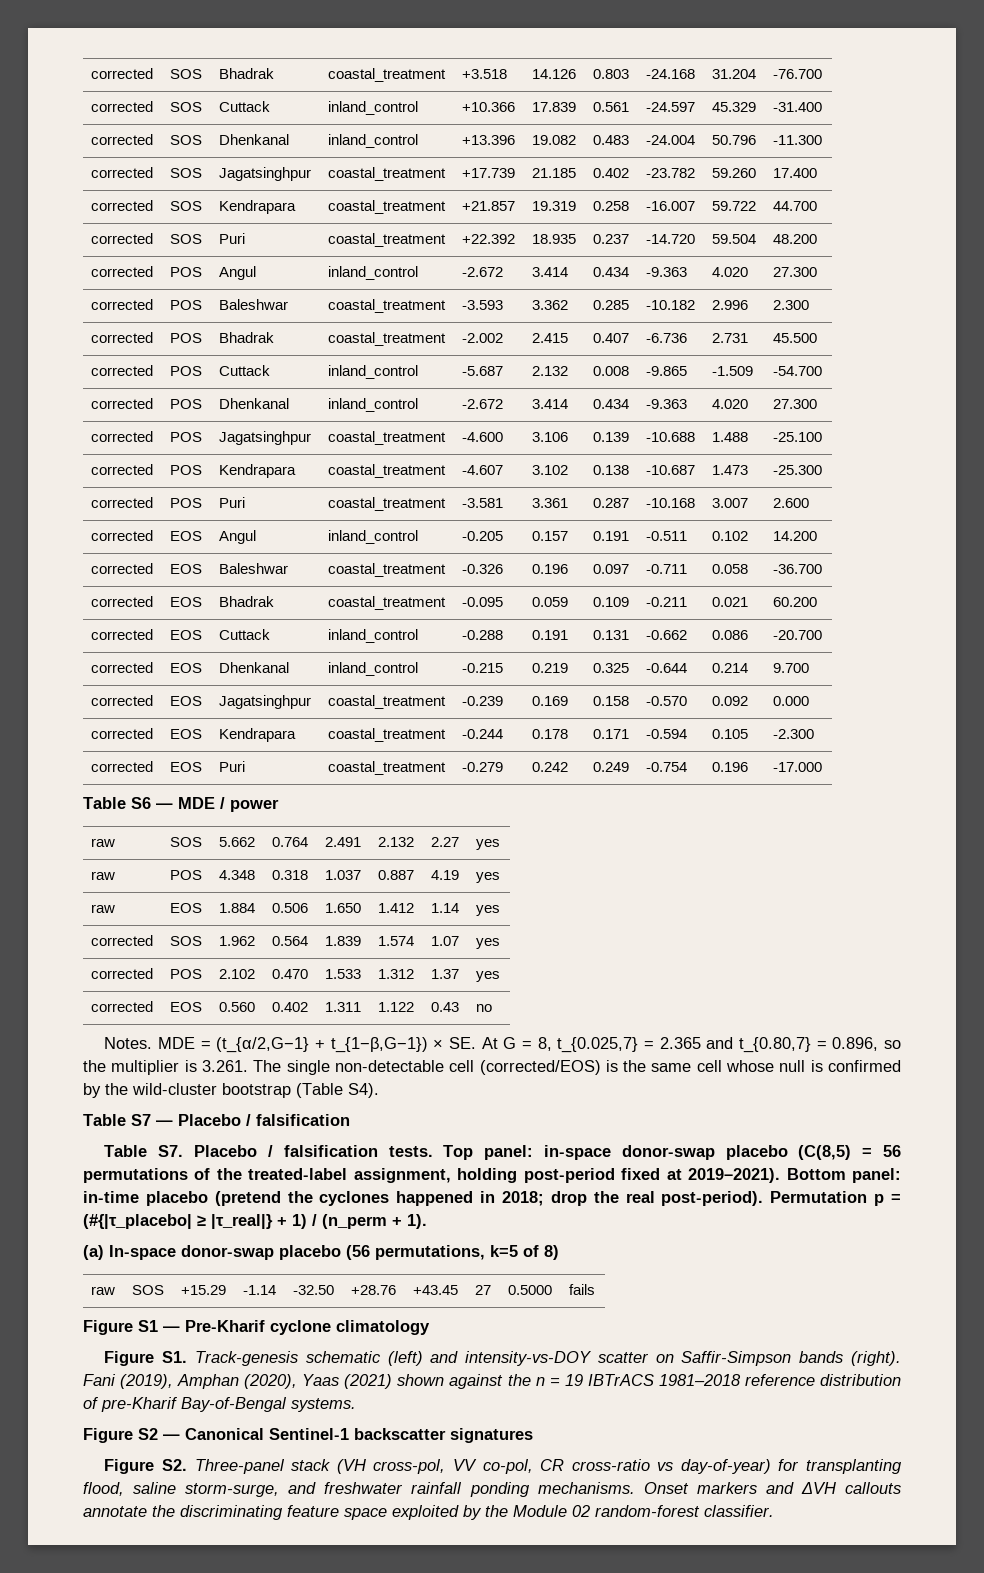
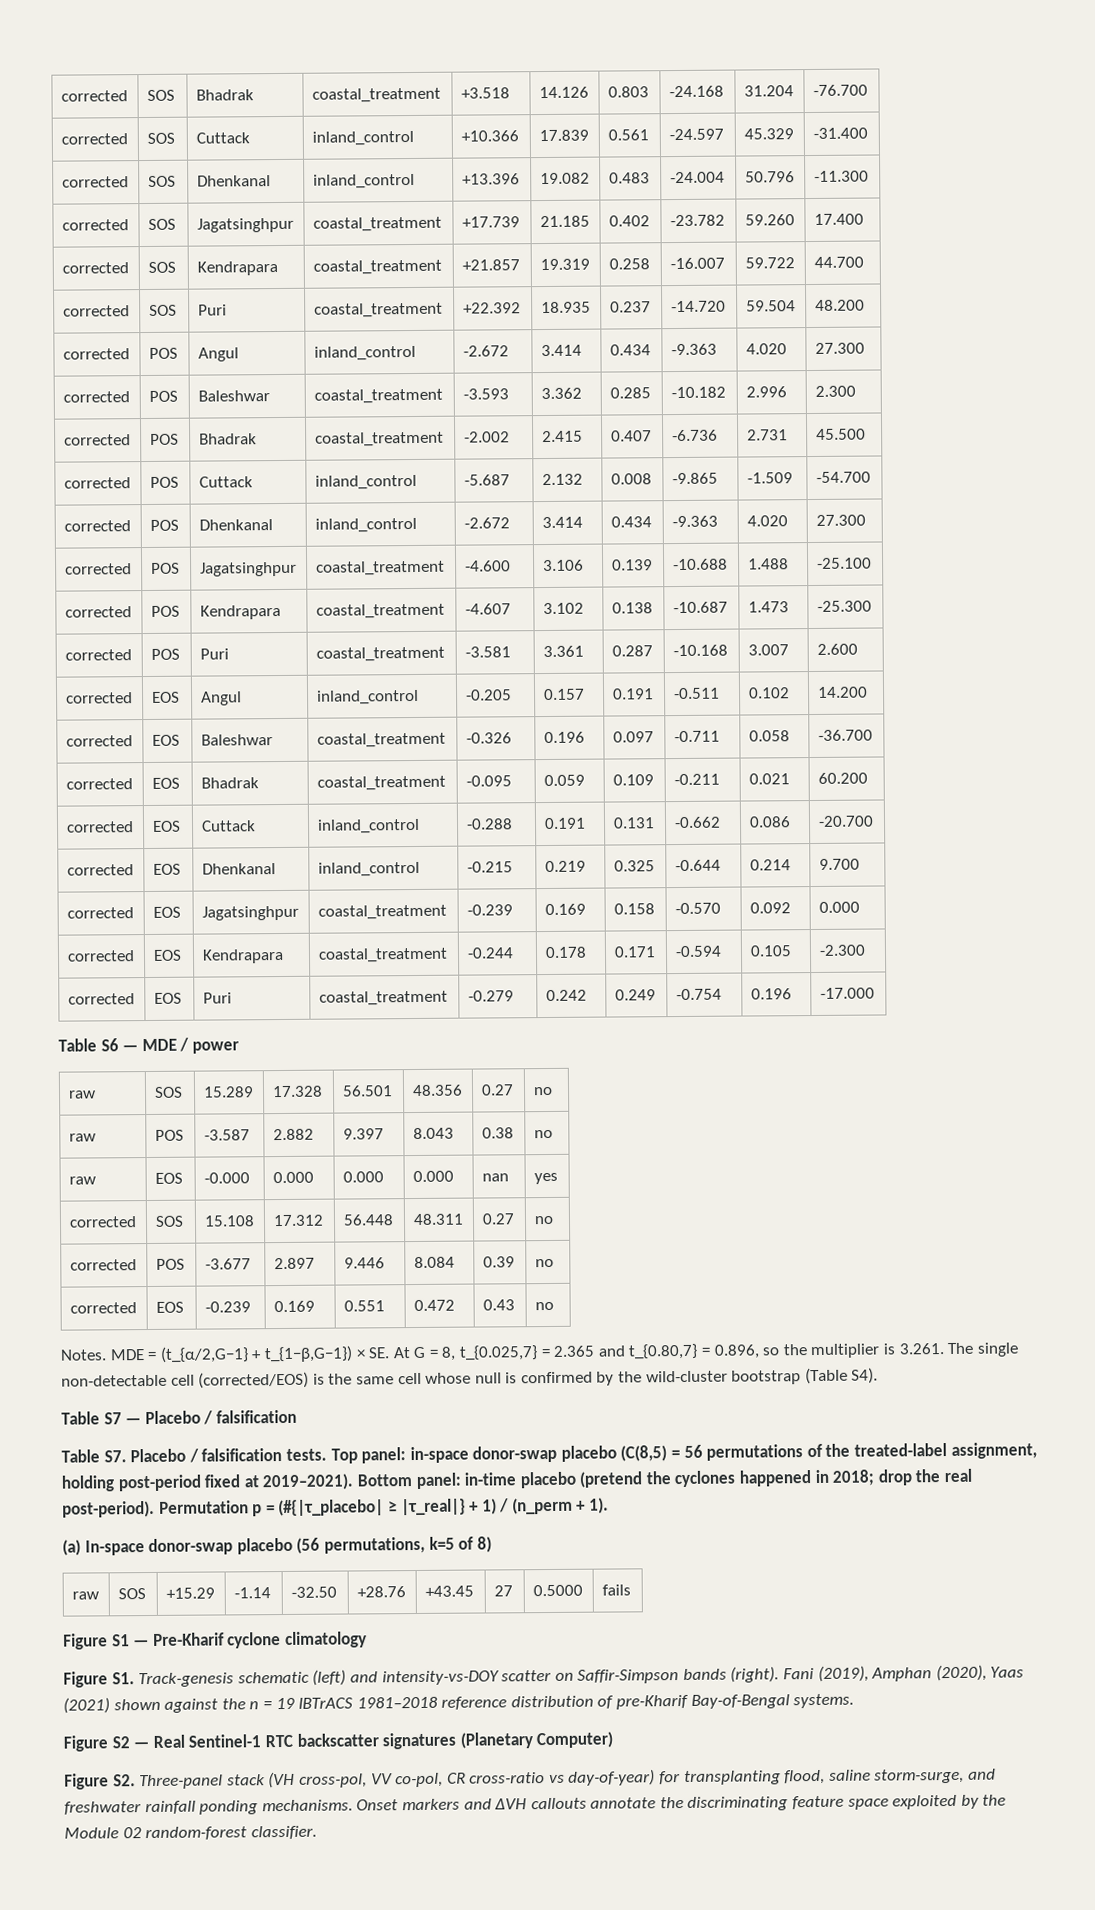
[219,837,256,847] [272,837,309,847] [325,837,362,847] [378,837,415,847] [431,837,460,847] [476,839,501,850] [91,871,116,880] [170,870,203,880] [219,870,256,880] [272,870,309,880] [325,870,362,880] [378,870,415,880] [431,870,460,880] [476,872,501,883] [91,904,116,913] [170,903,203,913] [219,903,256,913] [272,903,309,913] [325,903,362,913] [378,903,415,913] [431,903,460,913] [476,905,501,916] [91,935,154,946] [170,936,203,946] [219,936,256,946] [272,936,309,946] [325,936,362,946] [378,936,415,946] [431,936,460,946] [476,938,501,949] [91,968,154,979] [170,969,203,979] [219,969,256,979] [272,969,309,979] [325,969,362,979] [378,969,415,979] [431,969,460,979] [476,971,501,982] [91,1001,154,1012] [170,1002,203,1012] [219,1002,256,1012] [272,1002,309,1012] [325,1002,362,1012] [378,1002,415,1012] 5.662 | 0.764 | 2.491 | 2.132 | 2.27 | yes // raw | POS | 4.348 | 0.318 | 1.037 | 0.887 | 4.19 | yes // raw | EOS | 1.884 | 0.506 | 1.650 | 1.412 | 1.14 | yes // corrected | SOS | 1.962 | 0.564 | 1.839 | 1.574 | 1.07 | yes // corrected | POS | 2.102 | 0.470 | 1.533 | 1.312 | 1.37 | yes // corrected | EOS | 0.560 | 0.402 | 1.311 | 1.122 -> [202,1086,254,1098] [271,1085,323,1098] [341,1085,393,1097] [411,1084,463,1097] [480,1084,514,1096] [532,1086,553,1096] [68,1133,96,1142] [154,1129,184,1141] [203,1129,250,1141] [272,1128,314,1141] [342,1128,384,1140] [412,1127,454,1140] [481,1127,514,1139] [533,1129,553,1139] [68,1176,96,1185] [154,1172,183,1184] [203,1172,250,1184] [272,1171,314,1184] [342,1171,384,1183] [412,1170,454,1183] [481,1173,509,1182] [533,1172,558,1185] [68,1216,137,1228] [154,1215,184,1227] [203,1215,255,1227] [272,1214,324,1227] [342,1214,394,1226] [412,1213,464,1226] [481,1213,515,1225] [533,1215,554,1225] [69,1259,137,1271] [155,1258,185,1270] [204,1258,251,1270] [273,1257,315,1270] [343,1257,385,1269] [413,1256,455,1269] [482,1256,515,1268] [534,1258,554,1268] [69,1302,137,1314] [155,1301,184,1313] [204,1301,251,1313] [273,1300,315,1313] [343,1300,385,1312] [413,1299,455,1312] 15.289 | 17.328 | 56.501 | 48.356 | 0.27 | no // raw | POS | -3.587 | 2.882 | 9.397 | 8.043 | 0.38 | no // raw | EOS | -0.000 | 0.000 | 0.000 | 0.000 | nan | yes // corrected | SOS | 15.108 | 17.312 | 56.448 | 48.311 | 0.27 | no // corrected | POS | -3.677 | 2.897 | 9.446 | 8.084 | 0.39 | no // corrected | EOS | -0.239 | 0.169 | 0.551 | 0.472
[185,1428,349,1440] Canonical Sentinel-1 -> [152,1734,293,1748] Real Sentinel-1 RTC
(533, 1435) none -> [459,1731,614,1749] (Planetary Computer)

